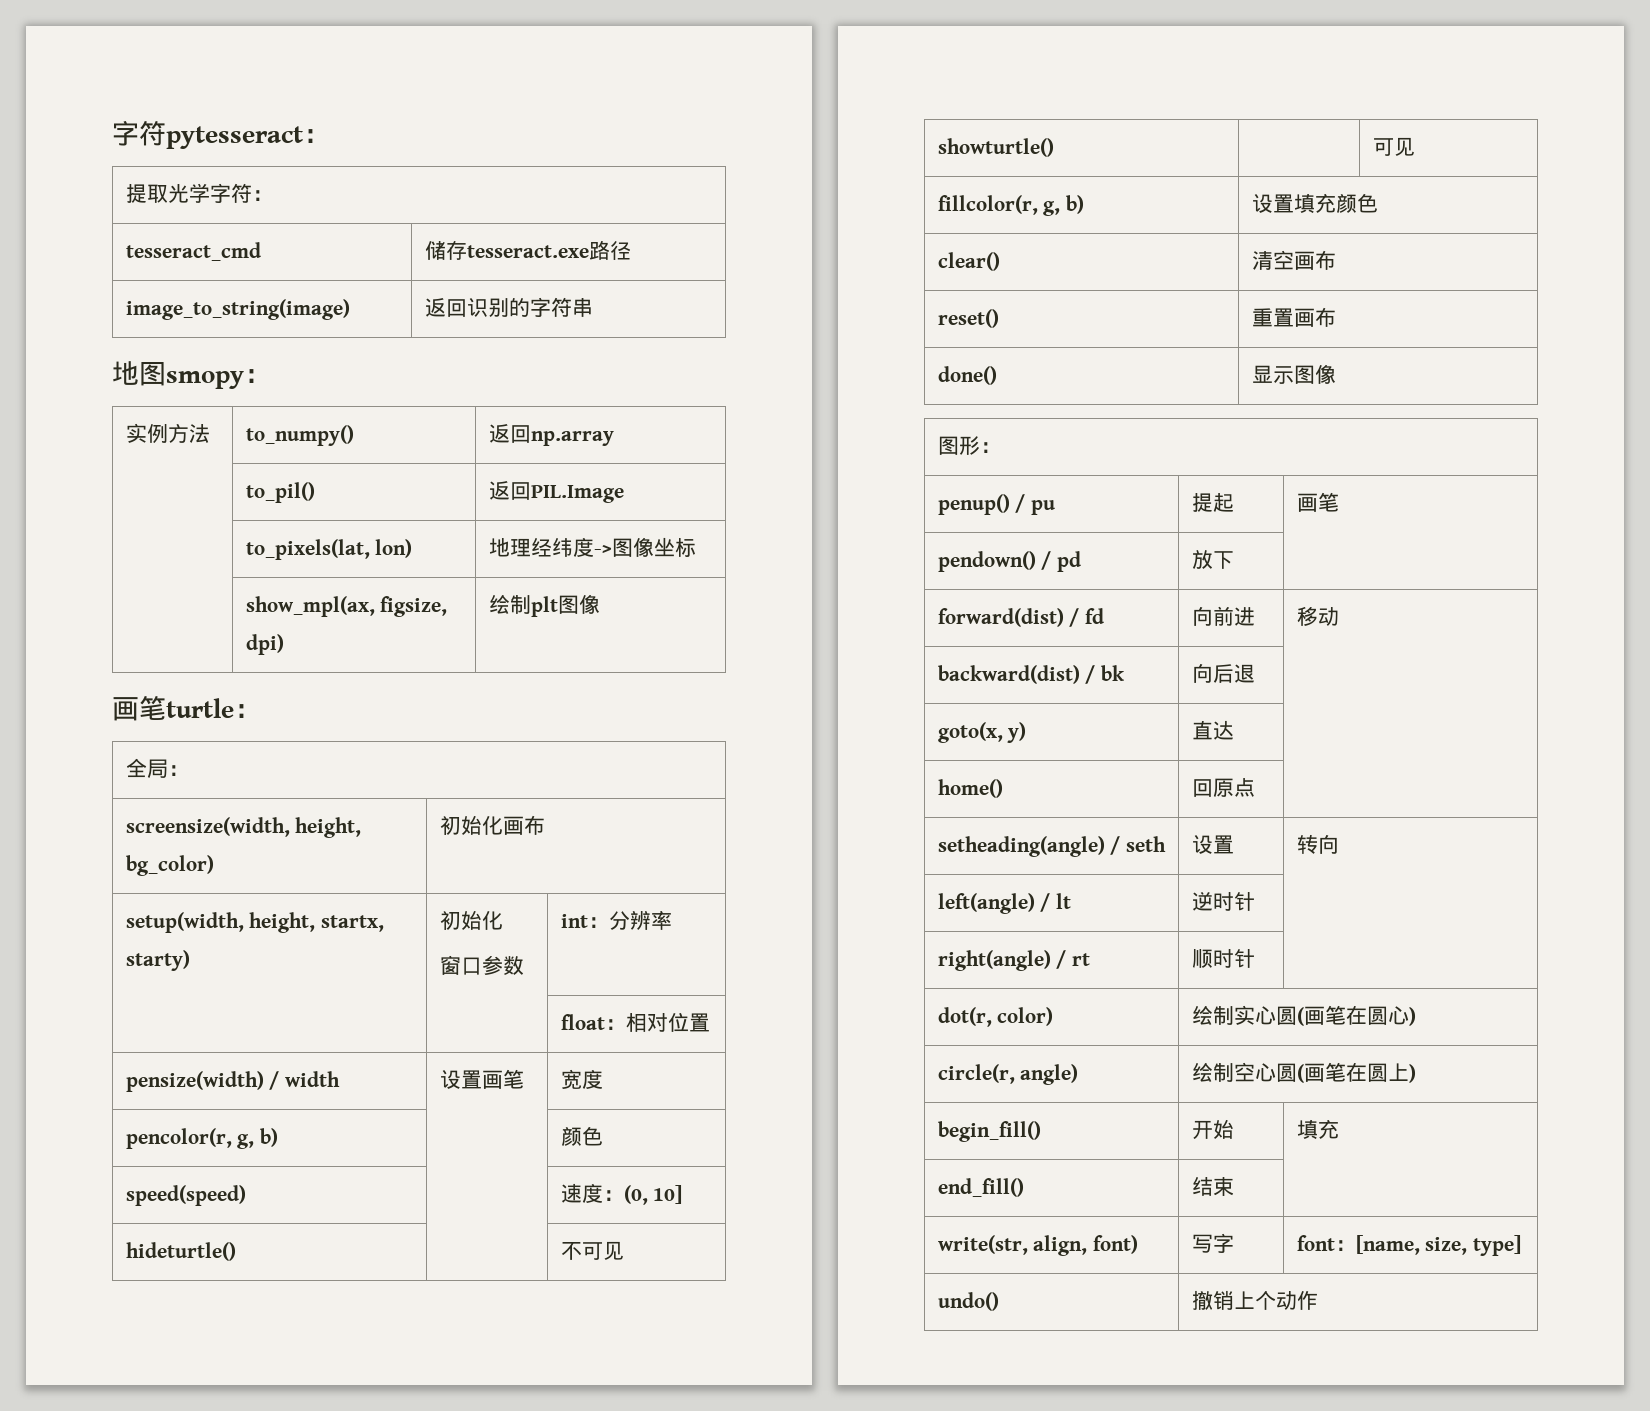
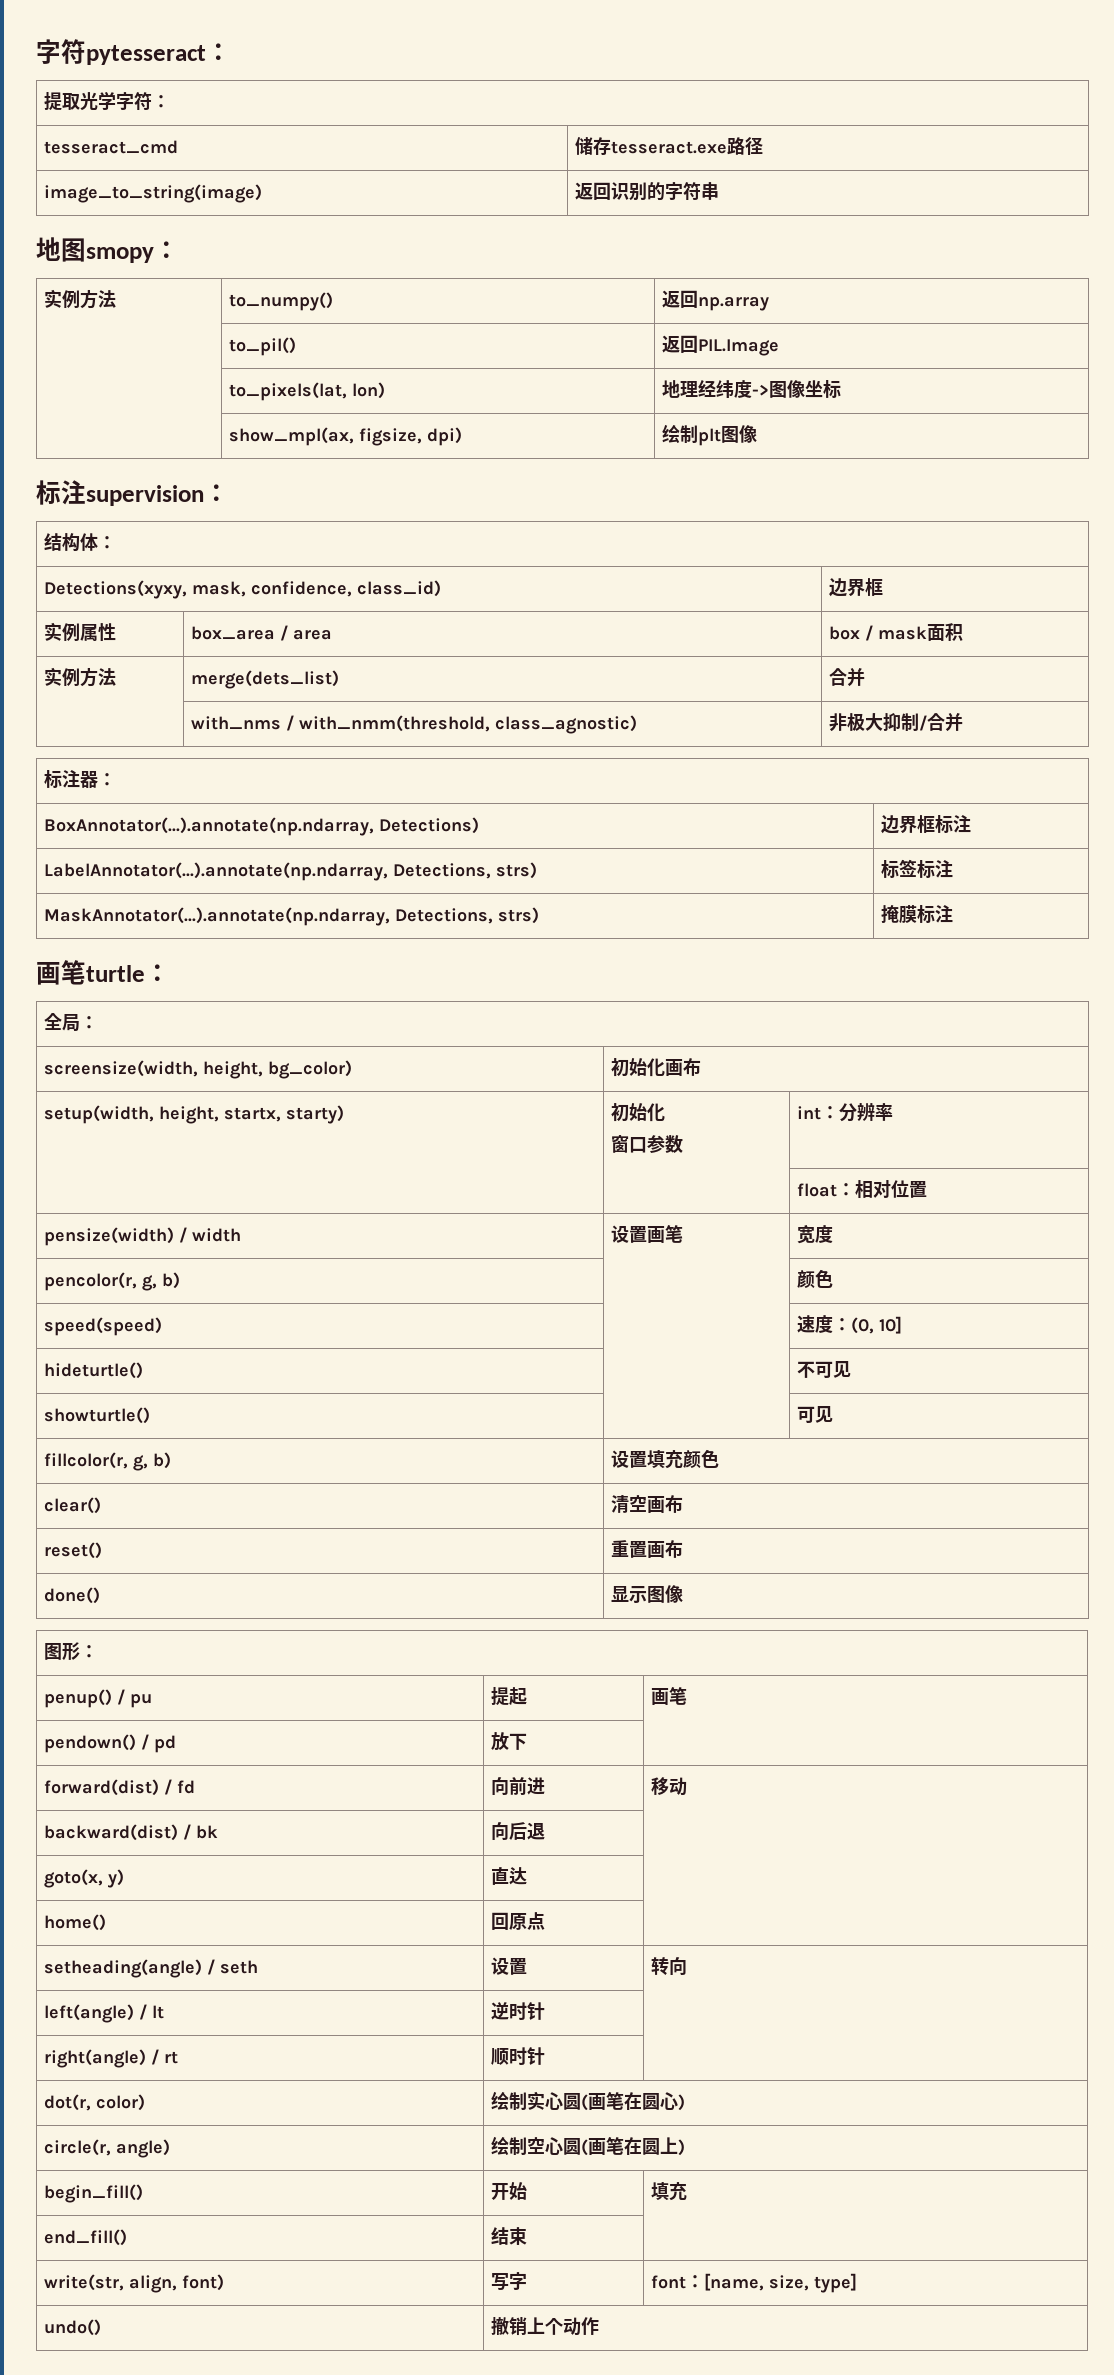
(600, 604) none -> [36,480,229,506] [43,533,116,552] [43,580,441,599] [828,578,883,597] [43,622,116,641] [190,625,332,641] [828,623,963,641] [43,667,116,687] [190,670,339,689] [828,667,865,687] [190,715,637,734] [828,712,963,732] [43,770,116,788] [43,817,479,836] [880,815,971,834] [43,862,537,881] [880,859,953,878] [43,907,539,926] [880,905,953,923] // 标注supervision： // 结构体： // Detections(xyxy, mask, confidence, class_id) | 边界框 // 实例属性 | box_area / area | box / mask面积 // 实例方法 | merge(dets_list) | 合并 // | with_nms / with_nmm(threshold, class_agnostic) | 非极大抑制/合并 // 标注器： // BoxAnnotator(...).annotate(np.ndarray, Detections) | 边界框标注 // LabelAnnotator(...).annotate(np.ndarray, Detections, strs) | 标签标注 // MaskAnnotator(...).annotate(np.ndarray, Detections, strs) | 掩膜标注

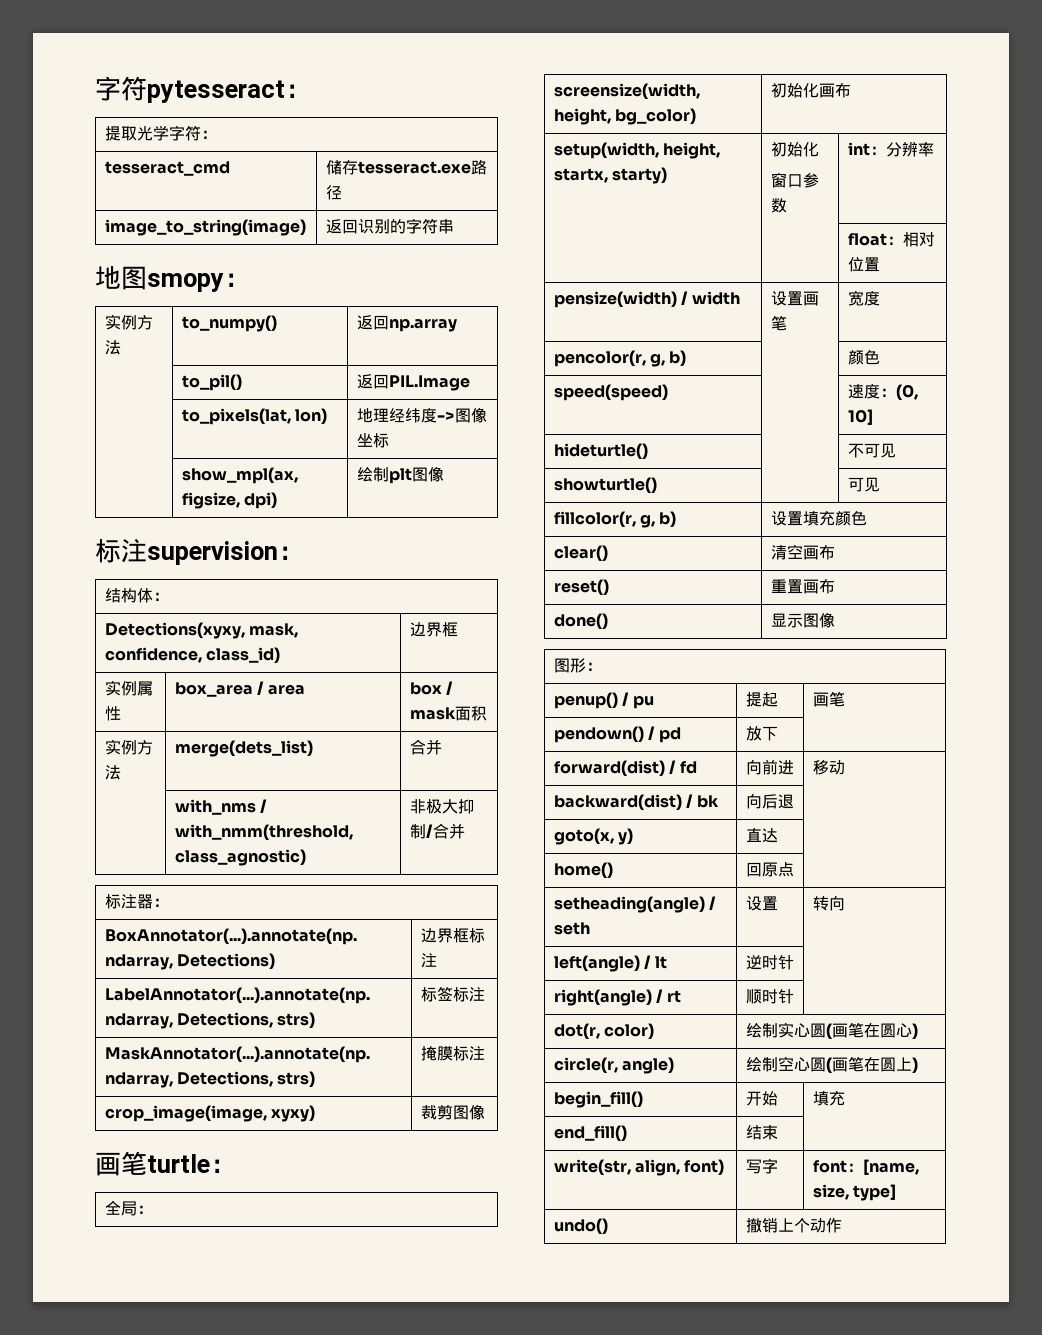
(953, 914) none -> [104,1105,315,1122] [420,1105,485,1120] // crop_image(image, xyxy) | 裁剪图像

